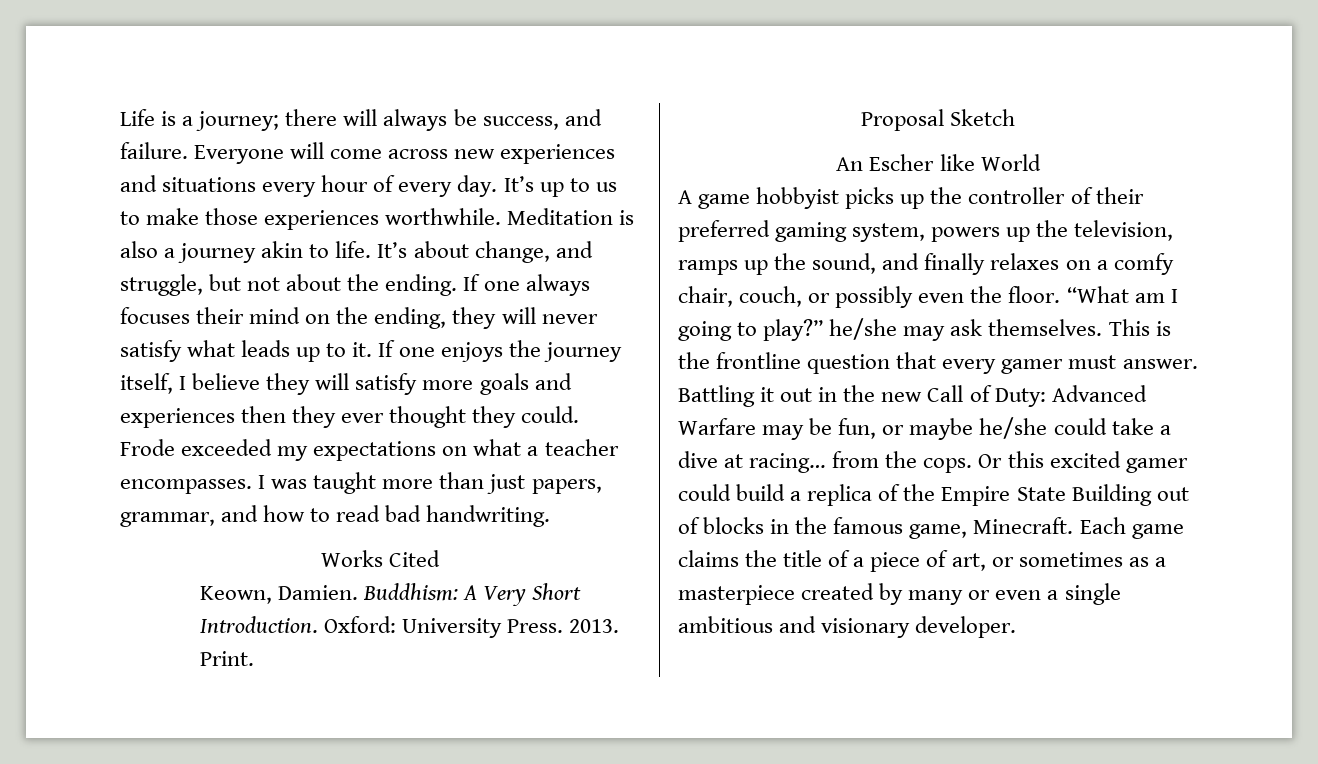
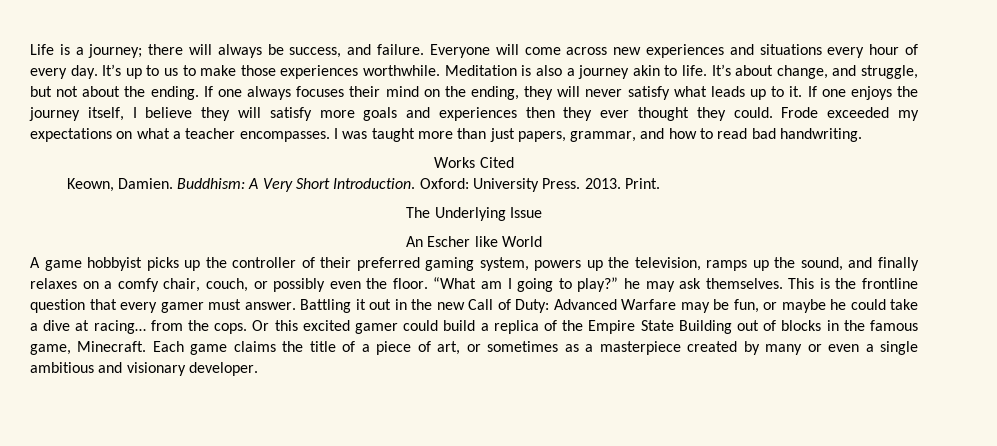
[860,109,1016,131] Proposal Sketch -> [406,207,542,221] The Underlying Issue
[829,318,898,340] he/she -> [623,278,640,289] he
[979,417,1048,439] he/she -> [830,299,846,310] he

